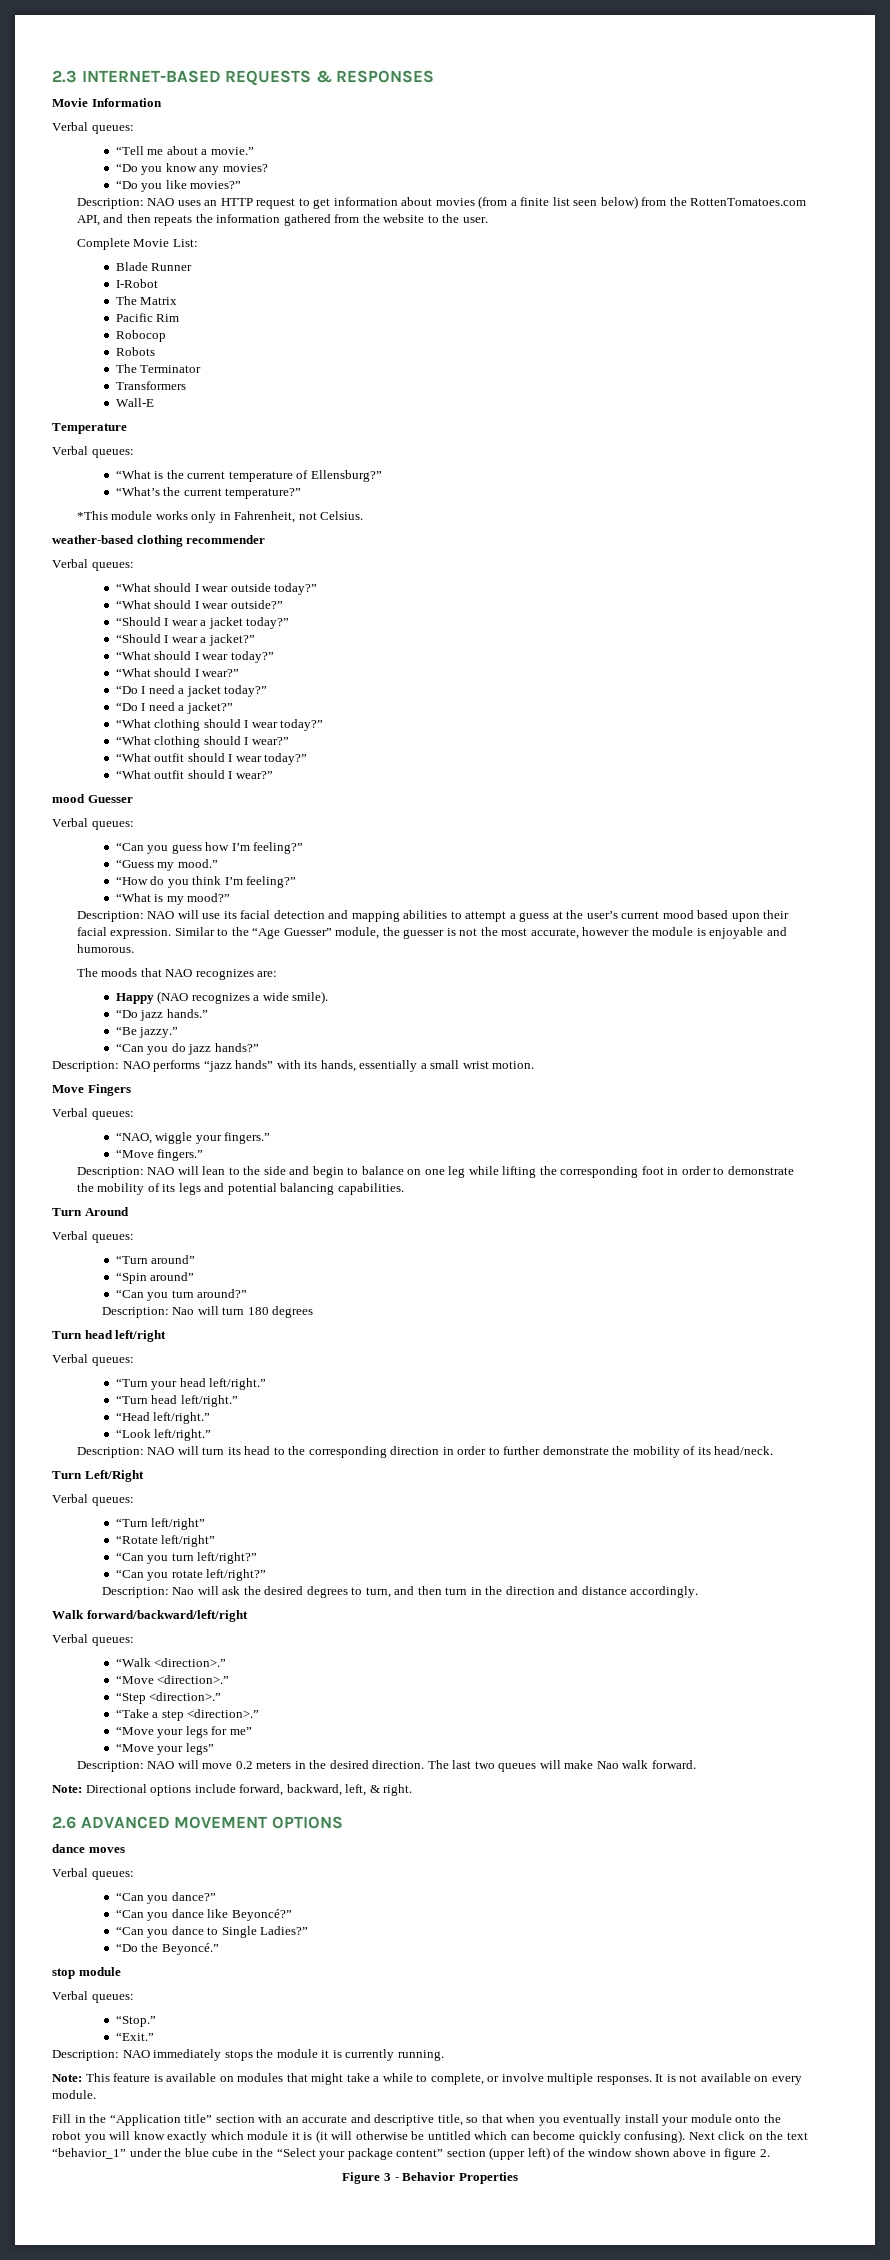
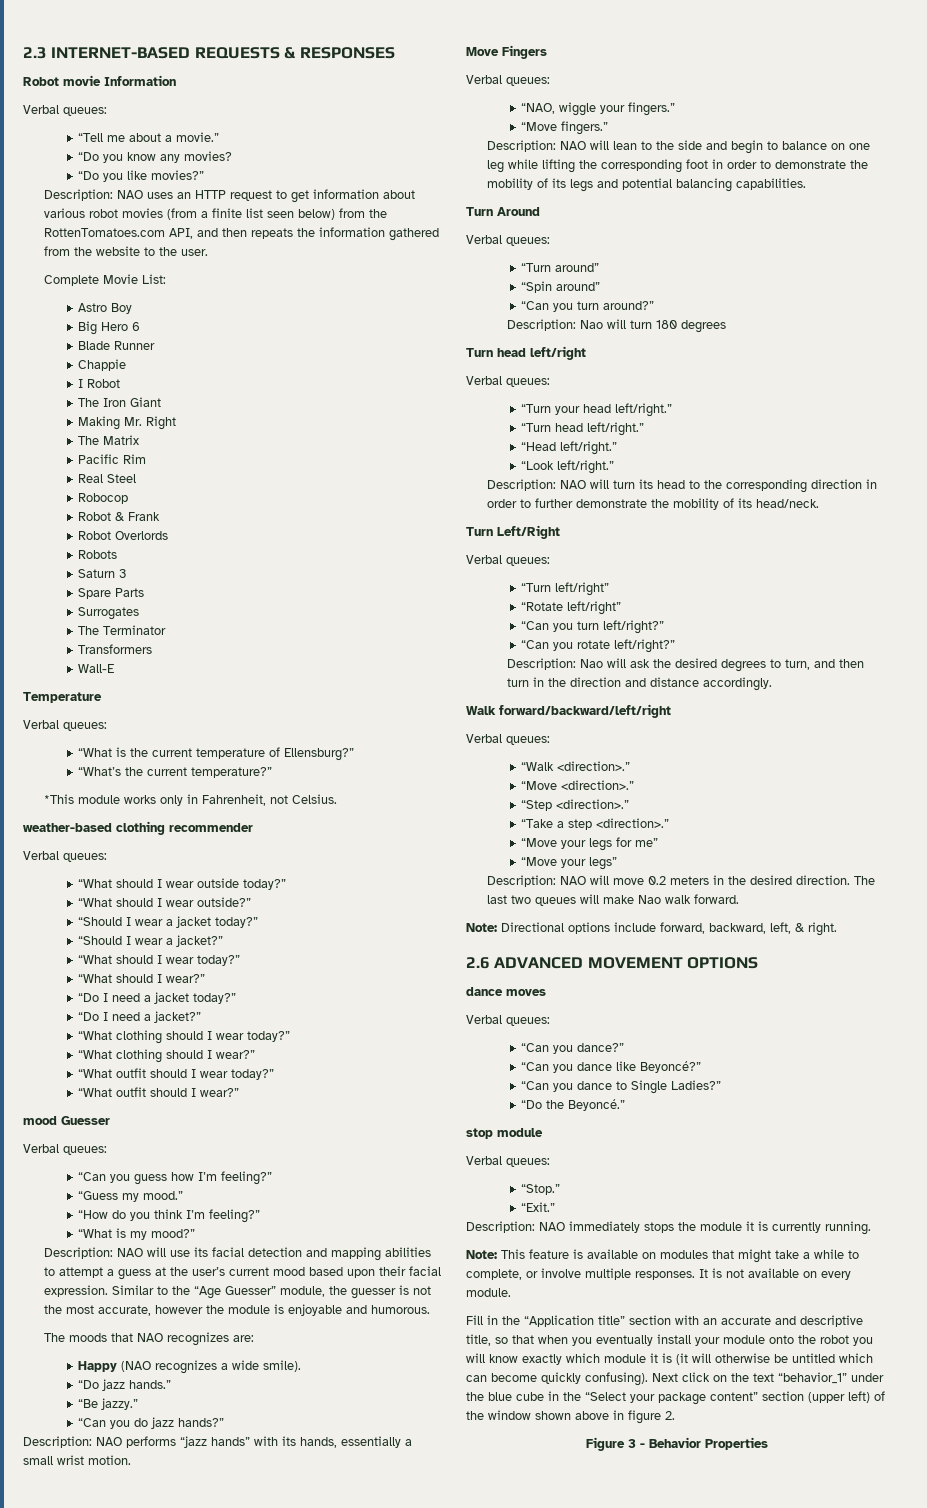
[52,98,88,107] Movie -> [23,75,101,86] Robot movie
(433, 201) none -> [43,208,118,218] various robot
[115,262,193,271] [115,279,158,288] Blade Runner // I-Robot -> [77,303,132,314] [77,321,140,335] [77,341,155,350] [77,359,126,371] [77,379,120,388] [77,397,161,407] [77,416,176,430] Astro Boy // Big Hero 6 // Blade Runner // Chappie // I Robot // The Iron Giant // Making Mr. Right
(180, 318) none -> [77,474,136,483] // Real Steel
[115,347,155,356] Robots -> [77,512,160,521] [77,531,168,540] [77,550,117,559] [77,569,126,578] [77,588,144,599] [77,607,139,620] Robot & Frank // Robot Overlords // Robots // Saturn 3 // Spare Parts // Surrogates

